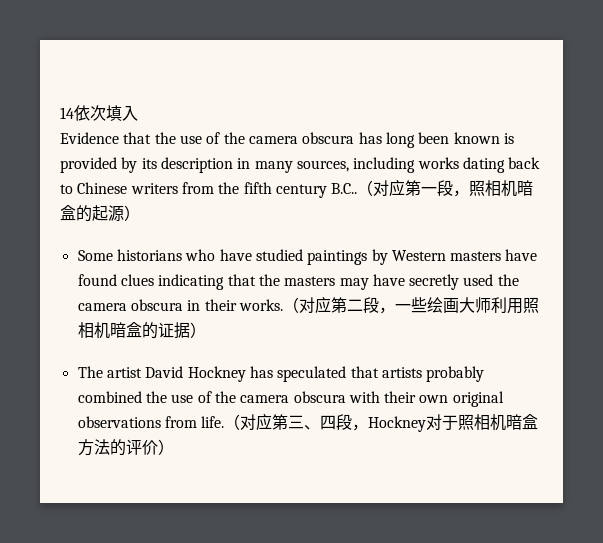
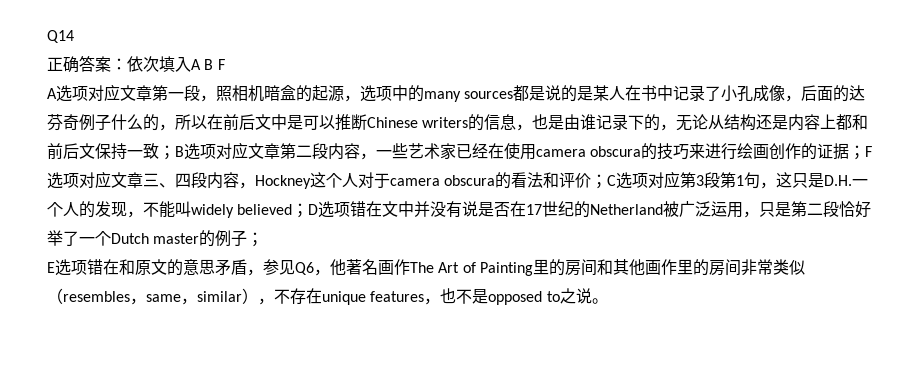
[60,107,74,119] 14 -> [47,30,74,43] [47,56,127,73] Q14 // 正确答案：
[60,132,514,148] [60,157,541,173] [60,179,406,198] // Evidence that the use of the camera obscura has long been known is provided by its description in many sources, including works dating back to Chinese writers from the fifth century B.C..（对应 -> [191,59,225,70] [47,84,152,102] A B F // A选项对应文章
[124,205,140,221] [77,249,538,265] [77,274,519,290] [77,296,539,314] [77,322,206,339] [77,366,485,382] [77,391,504,407] [77,413,539,432] [77,439,174,456] ） // Some historians who have studied paintings by Western masters have found clues indicating that the masters may have secretly used the camera obscura in their works.（对应第二段，一些绘画大师利用照相机暗盒的证据） // The artist David Hockney has speculated that artists probably combined the use of the camera obscura with their own original observations from life.（对应第三、四段，Hockney对于照相机暗盒方法的评价） -> [344,85,866,102] [47,114,869,131] [47,142,873,160] [47,171,869,189] [47,201,872,218] [47,230,264,247] [47,259,805,276] [47,288,608,305] ，选项中的many sources都是说的是某人在书中记录了小孔成像，后面的达芬奇例子什么的，所以在前后文中是可以推断Chinese writers的信息，也是由谁记录下的，无论从结构还是内容上都和前后文保持一致；B选项对应文章第二段内容，一些艺术家已经在使用camera obscura的技巧来进行绘画创作的证据；F选项对应文章三、四段内容，Hockney这个人对于camera obscura的看法和评价；C选项对应第3段第1句，这只是D.H.一个人的发现，不能叫widely believed；D选项错在文中并没有说是否在17世纪的Netherland被广泛运用，只是第二段恰好举了一个Dutch master的例子； // E选项错在和原文的意思矛盾，参见Q6，他著名画作The Art of Painting里的房间和其他画作里的房间非常类似（resembles，same，similar），不存在unique features，也不是opposed to之说。

